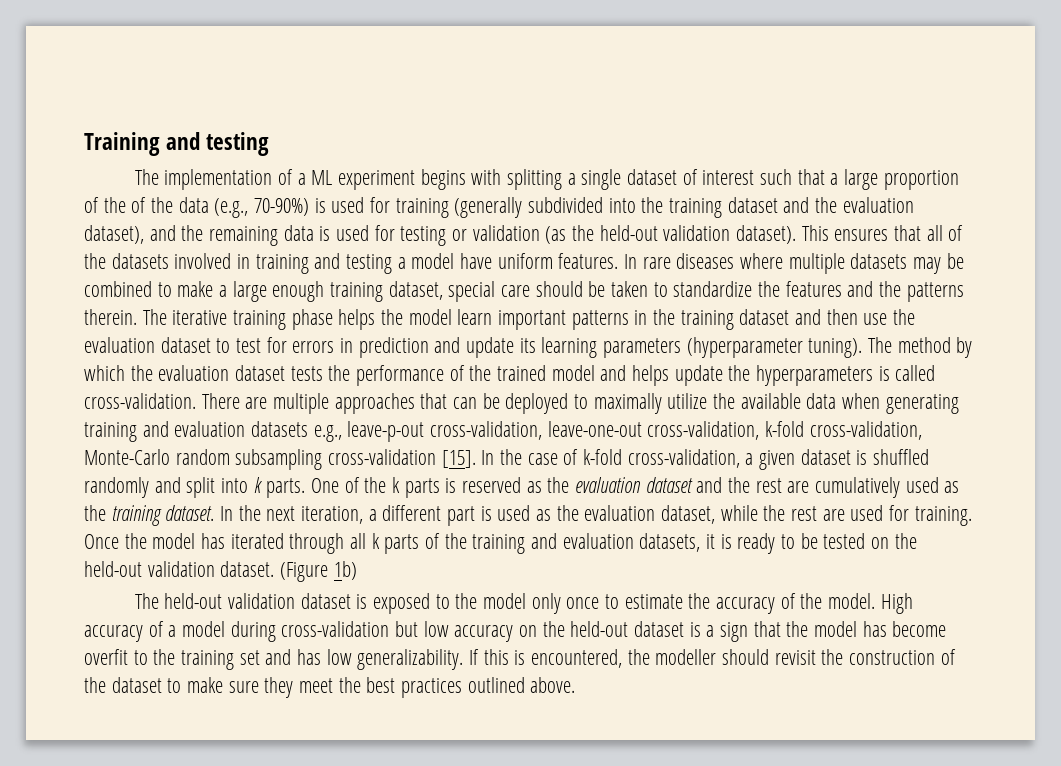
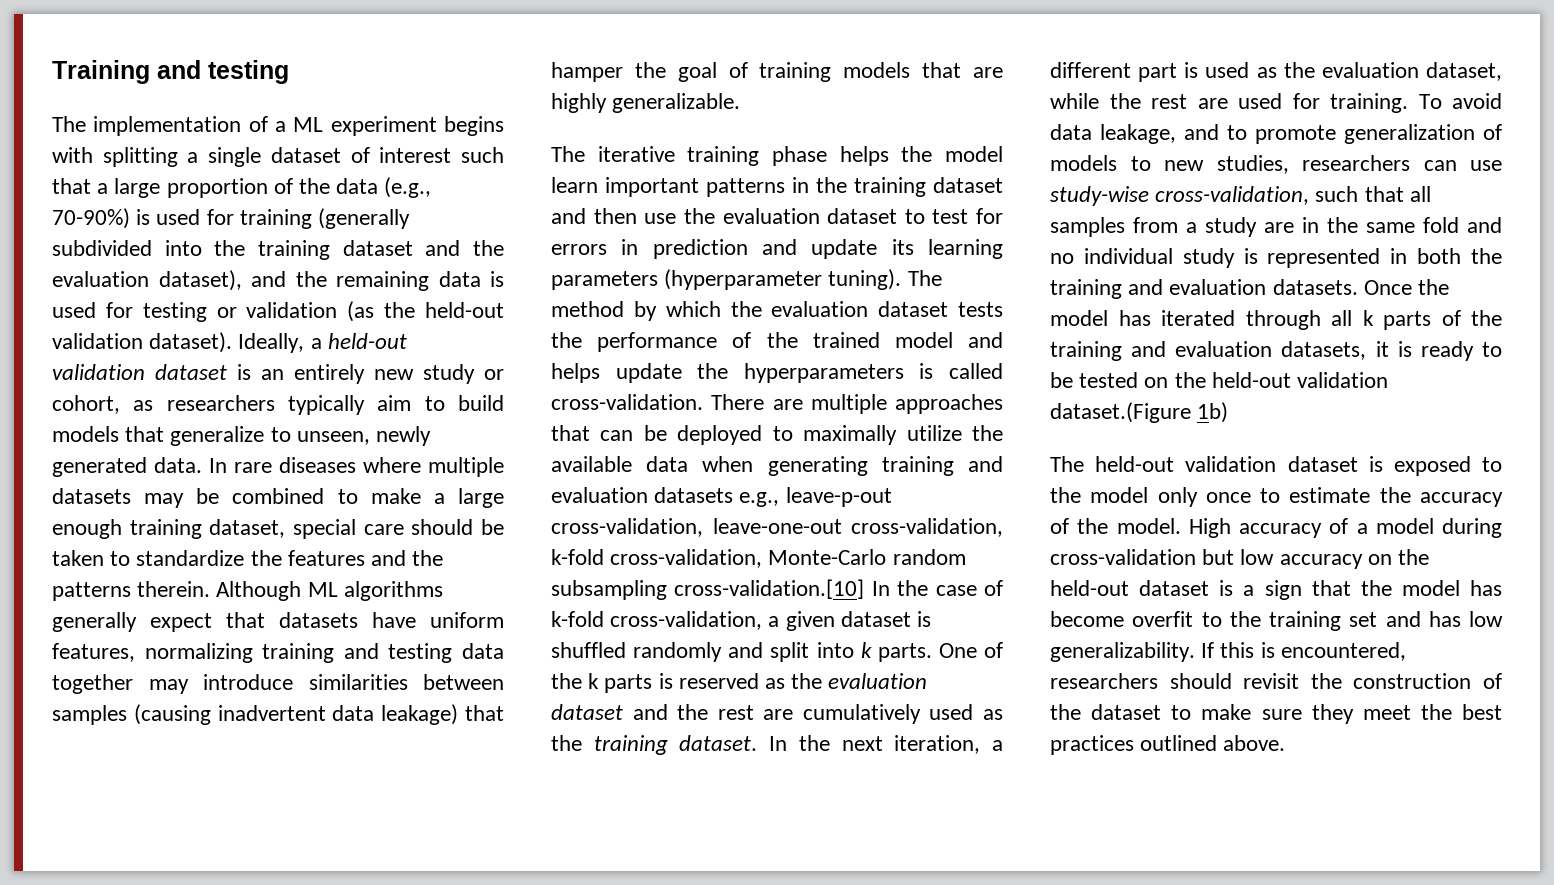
[131,197,174,213] of the -> (331, 186) none
[801,225,964,241] [84,253,619,274] This ensures that all of the datasets involved in training and testing a model have uniform features. -> [238,333,407,353] [52,364,504,384] [52,395,504,415] [52,426,432,446] [52,457,202,477] Ideally, a held-out validation dataset is an entirely new study or cohort, as researchers typically aim to build models that generalize to unseen, newly generated data.
(137, 317) none -> [216,581,443,601] [52,612,504,632] [52,643,505,663] [52,674,504,694] [52,704,505,725] [551,62,1003,82] [551,93,741,113] Although ML algorithms generally expect that datasets have uniform features, normalizing training and testing data together may introduce similarities between samples (causing inadvertent data leakage) that hamper the goal of training models that are highly generalizable. //
[328,449,476,468] cross-validation [15]. -> [674,579,865,599] cross-validation.[10]
(972, 516) none -> [1418,93,1502,109] [1050,124,1502,144] [1050,155,1502,174] [1050,186,1431,206] [1050,217,1502,237] [1050,248,1502,268] [1050,279,1358,299] To avoid data leakage, and to promote generalization of models to new studies, researchers can use study-wise cross-validation, such that all samples from a study are in the same fold and no individual study is represented in both the training and evaluation datasets.
[220,561,329,582] dataset. (Figure -> [1050,402,1191,423] dataset.(Figure
[627,649,717,665] the modeller -> [1050,673,1158,689] researchers

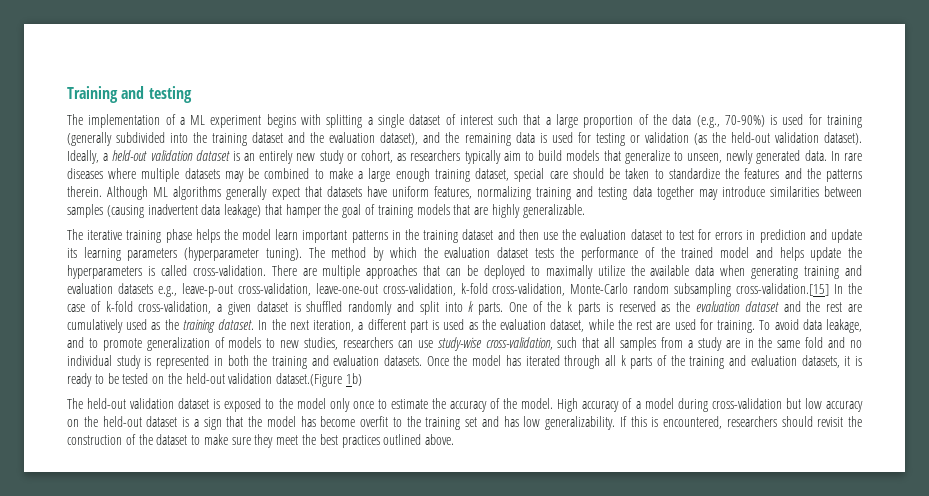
[674,579,865,599] cross-validation.[10] -> [736,283,830,296] cross-validation.[15]

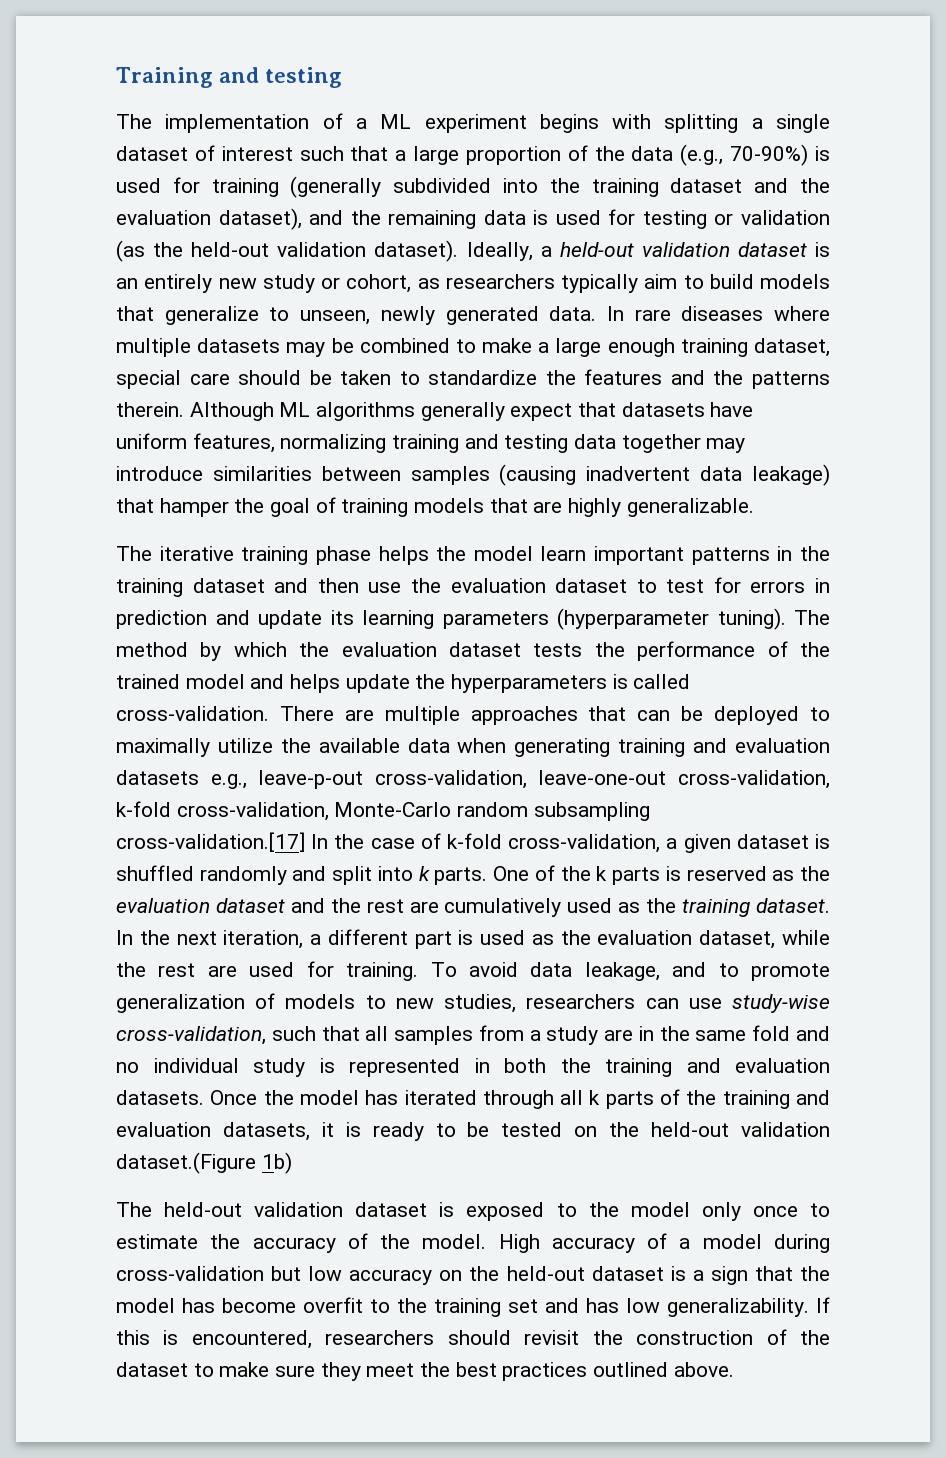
[736,283,830,296] cross-validation.[15] -> [116,832,305,852] cross-validation.[17]

